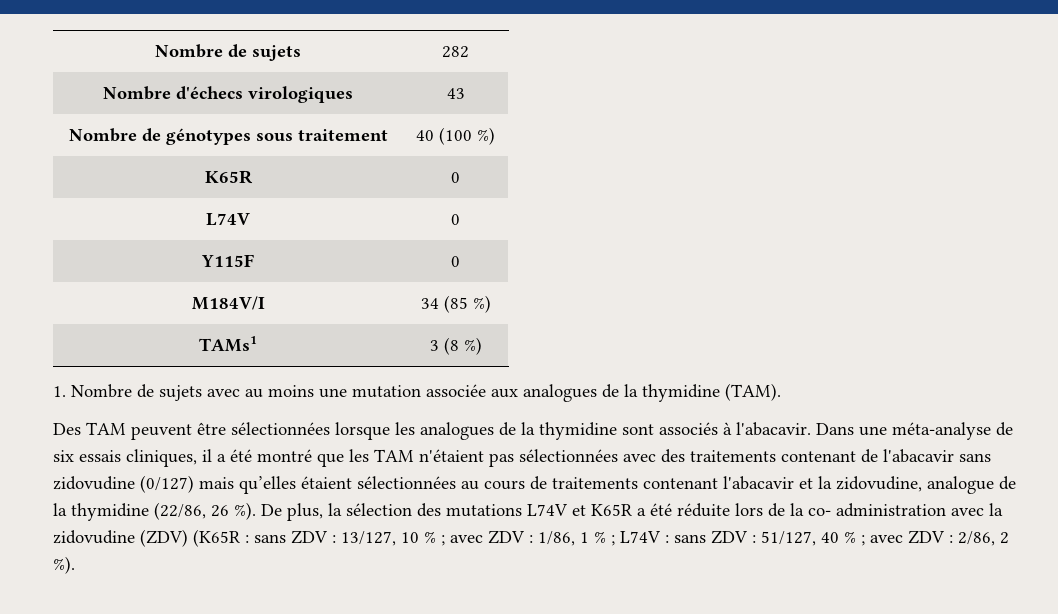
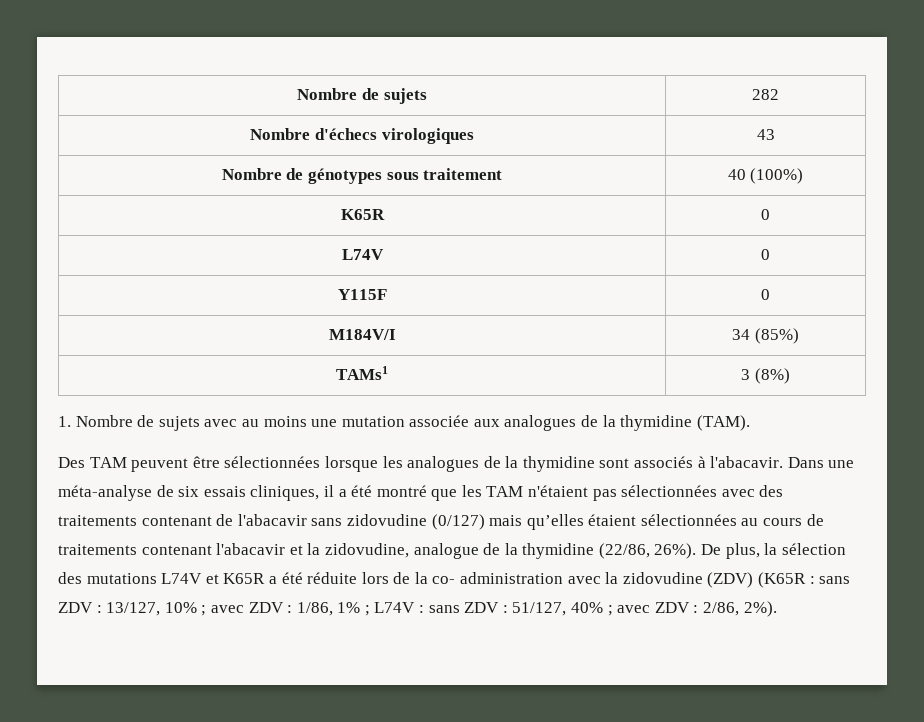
[439,127,495,145] (100 %) -> [750,168,804,184] (100%)
[443,295,491,313] (85 %) -> [754,328,799,344] (85%)
[443,337,482,355] (8 %) -> [754,368,790,384] (8%)
[211,502,256,520] 26 %). -> [654,543,697,559] 26%).
[401,531,436,543] 10 % -> [164,602,197,613] 10%
[580,531,606,543] 1 % -> [337,602,361,613] 1%
[821,531,856,543] 40 % -> [571,602,604,613] 40%
[1000,532,1009,544] [53,556,75,574] 2 %). -> [743,601,777,617] 2%).

